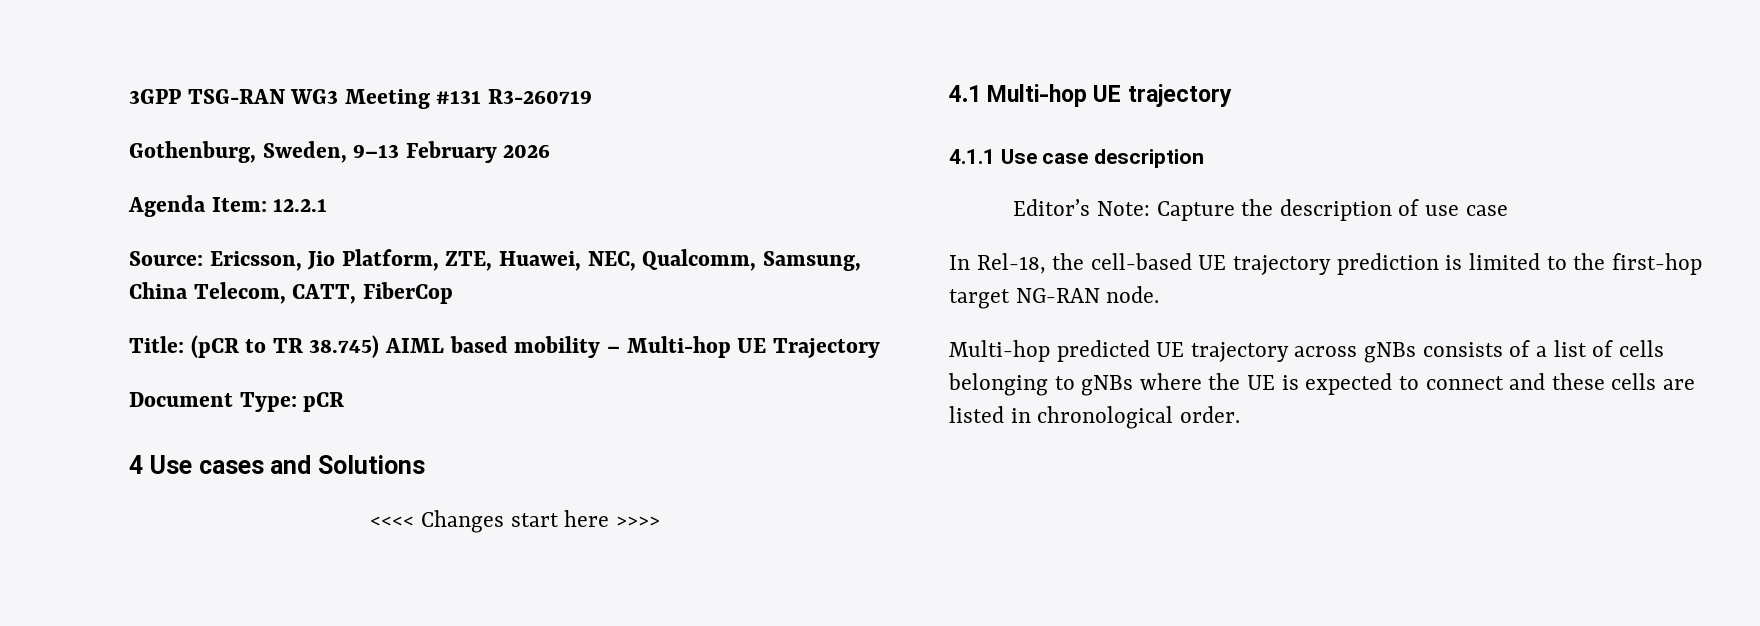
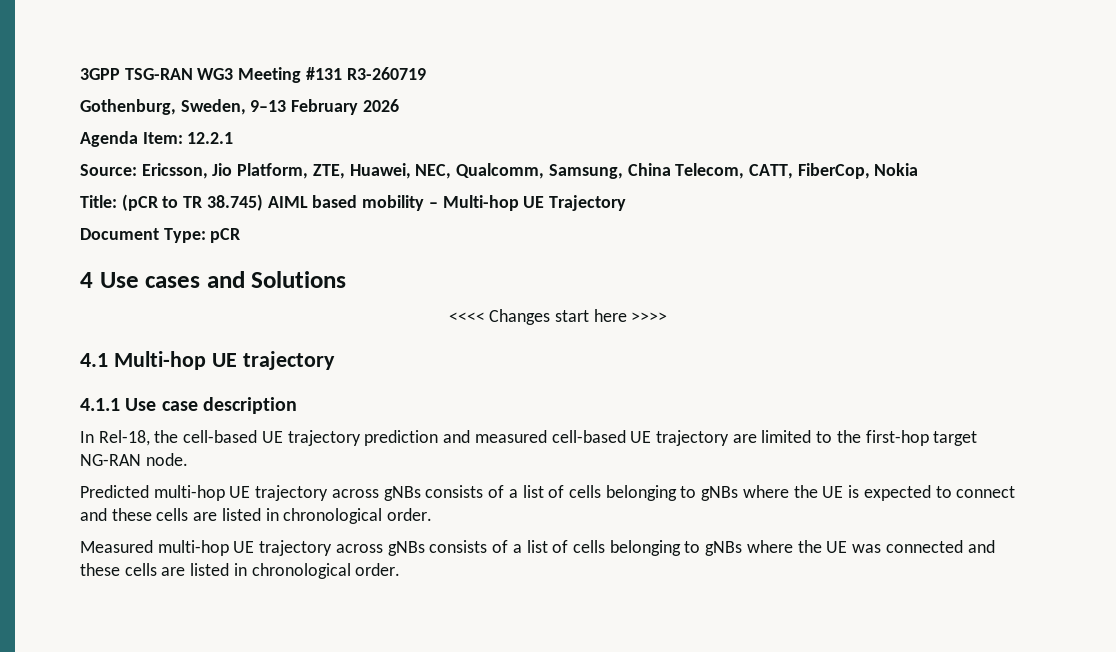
[362,282,453,304] FiberCop -> [797,163,919,179] FiberCop, Nokia
[1013,199,1508,221] // Editor’s Note: Capture the description of use case -> (297, 405) none
[1445,255,1463,270] is -> [443,430,757,446] and measured cell-based UE trajectory are
[949,340,1150,362] Multi-hop predicted -> [80,485,225,501] Predicted multi-hop
(1240, 414) none -> [80,540,995,556] [80,563,401,579] // Measured multi-hop UE trajectory across gNBs consists of a list of cells belonging to gNBs where the UE was connected and these cells are listed in chronological order.

